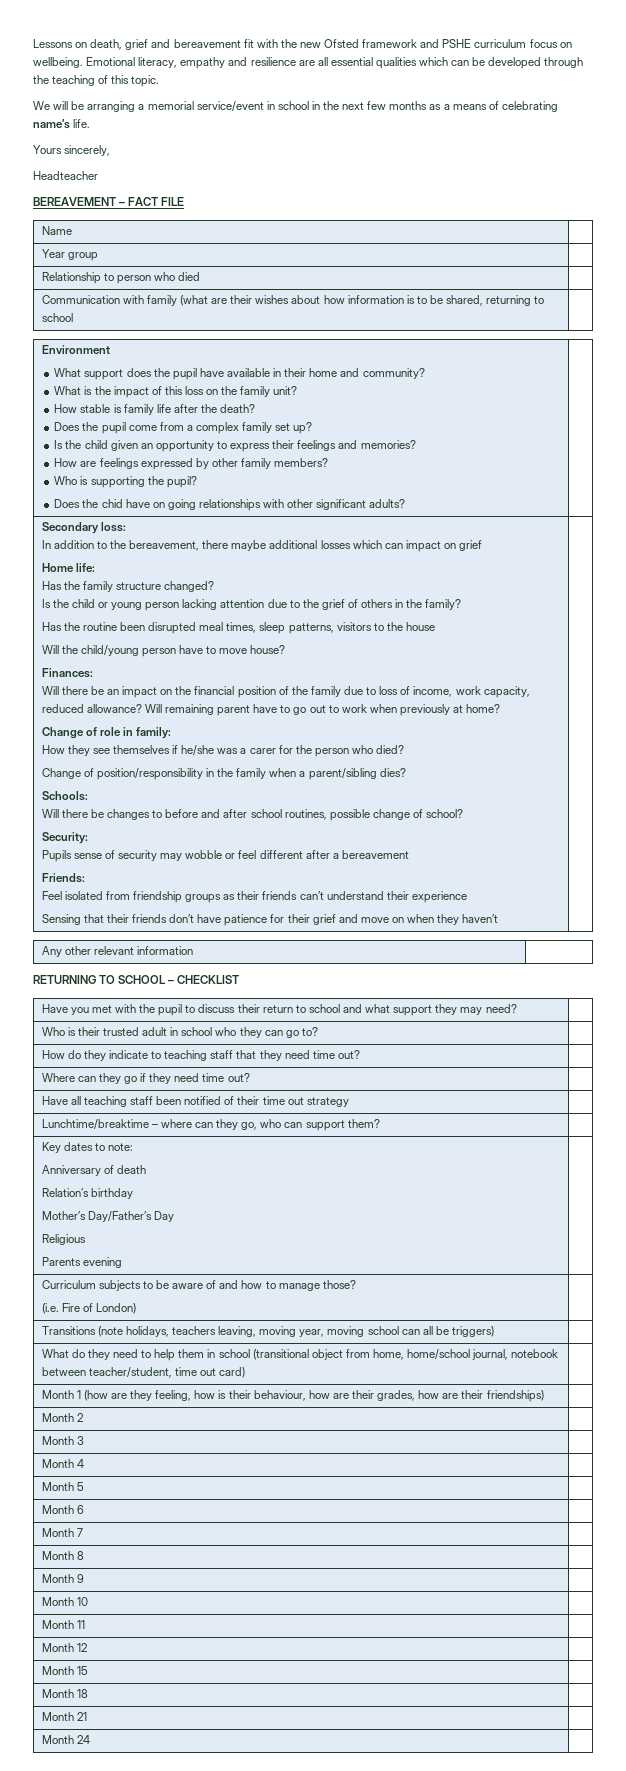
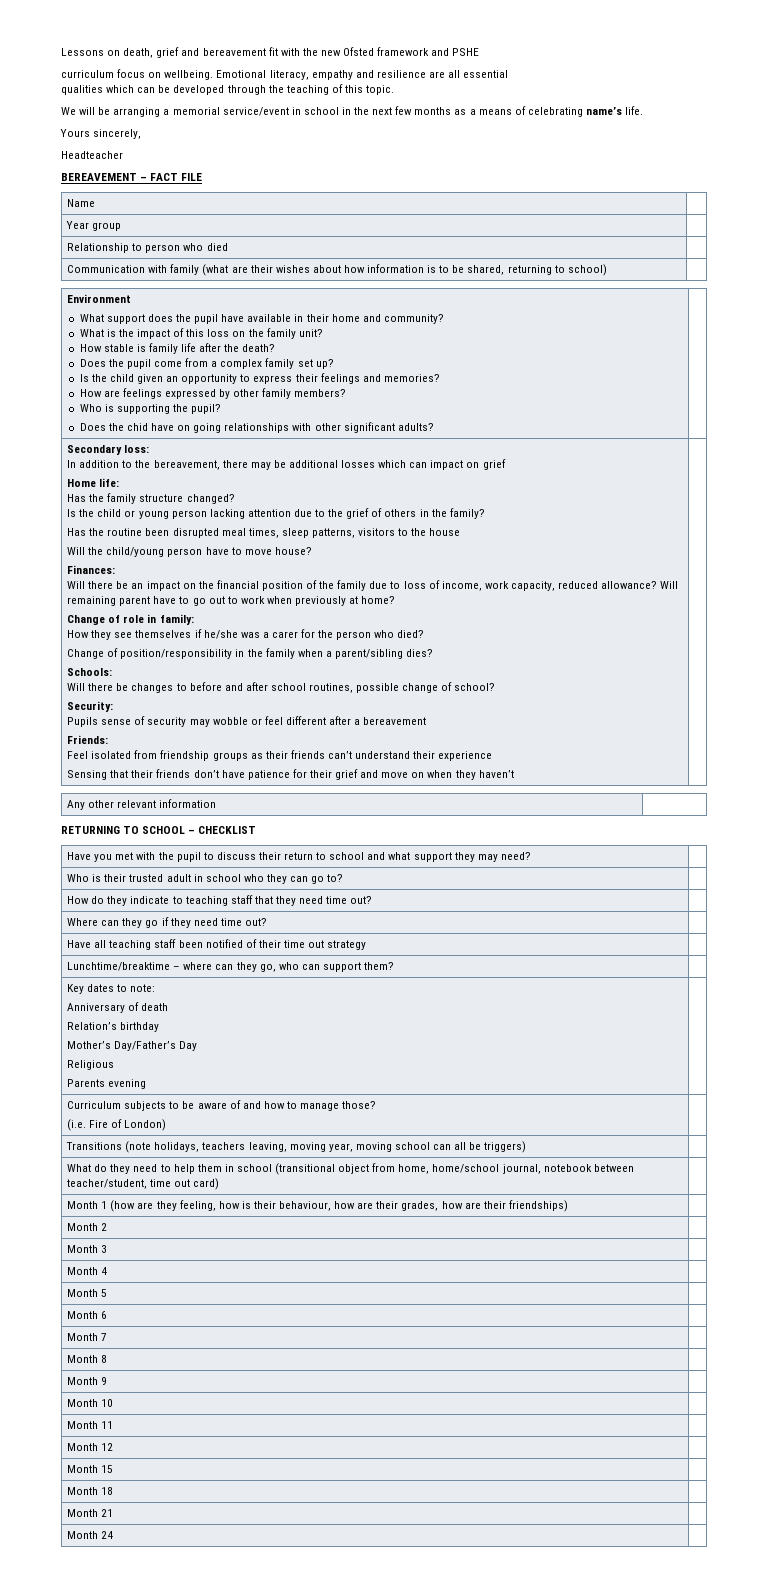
(472, 43) none -> (480, 52) //
(373, 61) none -> (509, 74) //
[41,313,73,322] school -> [567,264,607,276] school)
[231,540,267,551] maybe -> [250,460,286,470] may be

